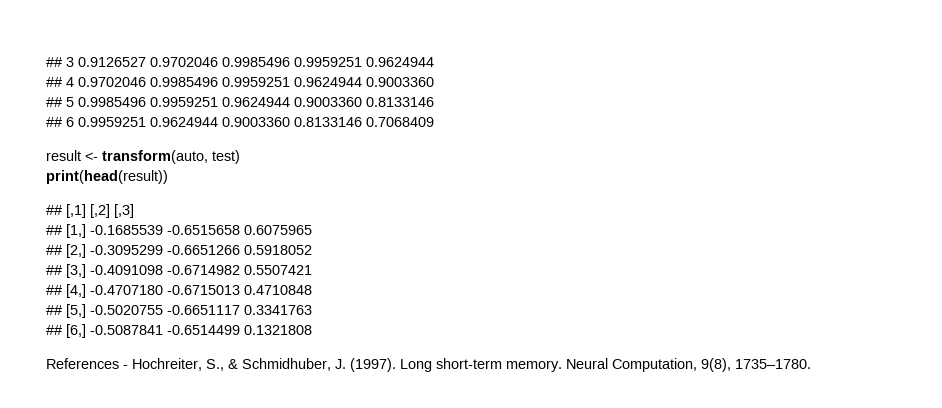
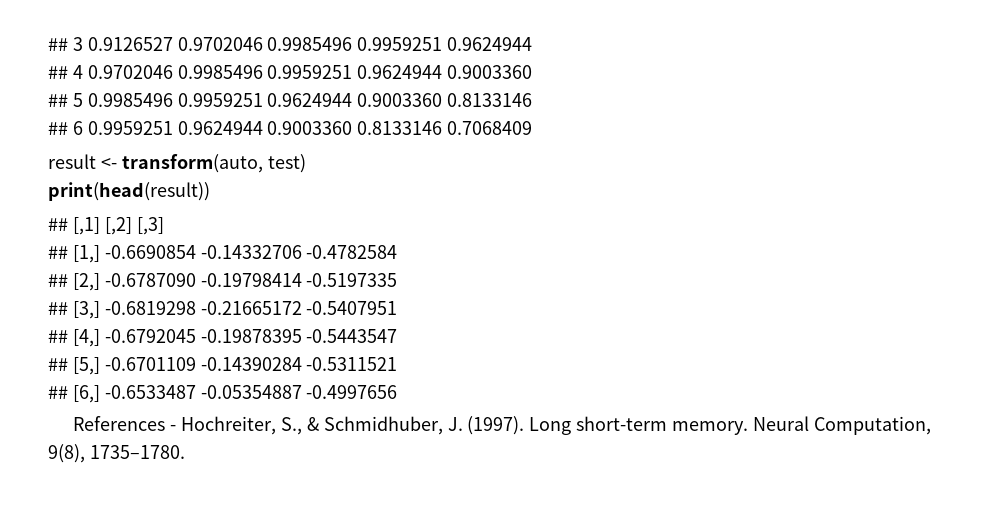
[90,225,312,235] -0.1685539 -0.6515658 0.6075965 -> [104,245,398,259] -0.6690854 -0.14332706 -0.4782584
[90,245,312,255] -0.3095299 -0.6651266 0.5918052 -> [104,273,398,287] -0.6787090 -0.19798414 -0.5197335
[90,265,312,275] -0.4091098 -0.6714982 0.5507421 -> [104,301,398,315] -0.6819298 -0.21665172 -0.5407951
[90,285,312,295] -0.4707180 -0.6715013 0.4710848 -> [104,329,398,343] -0.6792045 -0.19878395 -0.5443547
[90,305,312,315] -0.5020755 -0.6651117 0.3341763 -> [104,357,398,371] -0.6701109 -0.14390284 -0.5311521
[90,325,312,335] -0.5087841 -0.6514499 0.1321808 -> [104,385,398,399] -0.6533487 -0.05354887 -0.4997656

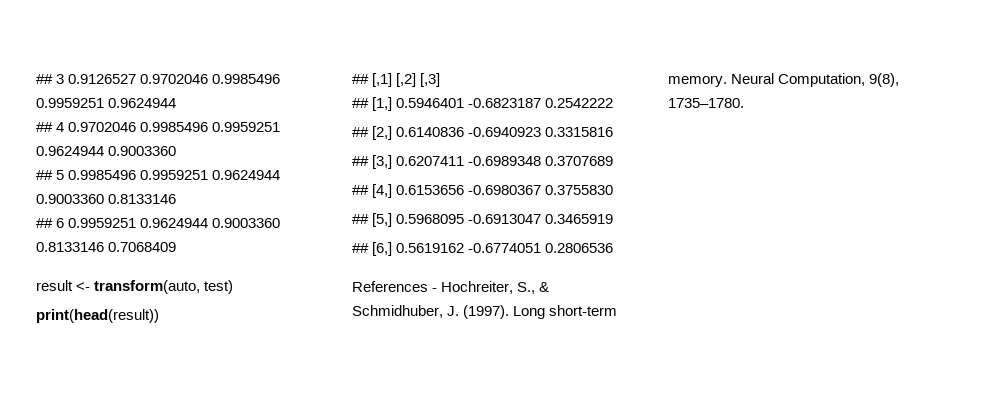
[104,245,398,259] -0.6690854 -0.14332706 -0.4782584 -> [396,98,614,108] 0.5946401 -0.6823187 0.2542222
[104,273,398,287] -0.6787090 -0.19798414 -0.5197335 -> [396,127,614,137] 0.6140836 -0.6940923 0.3315816
[104,301,398,315] -0.6819298 -0.21665172 -0.5407951 -> [396,156,614,166] 0.6207411 -0.6989348 0.3707689
[104,329,398,343] -0.6792045 -0.19878395 -0.5443547 -> [396,185,614,195] 0.6153656 -0.6980367 0.3755830
[104,357,398,371] -0.6701109 -0.14390284 -0.5311521 -> [396,214,614,224] 0.5968095 -0.6913047 0.3465919
[104,385,398,399] -0.6533487 -0.05354887 -0.4997656 -> [396,243,614,253] 0.5619162 -0.6774051 0.2806536

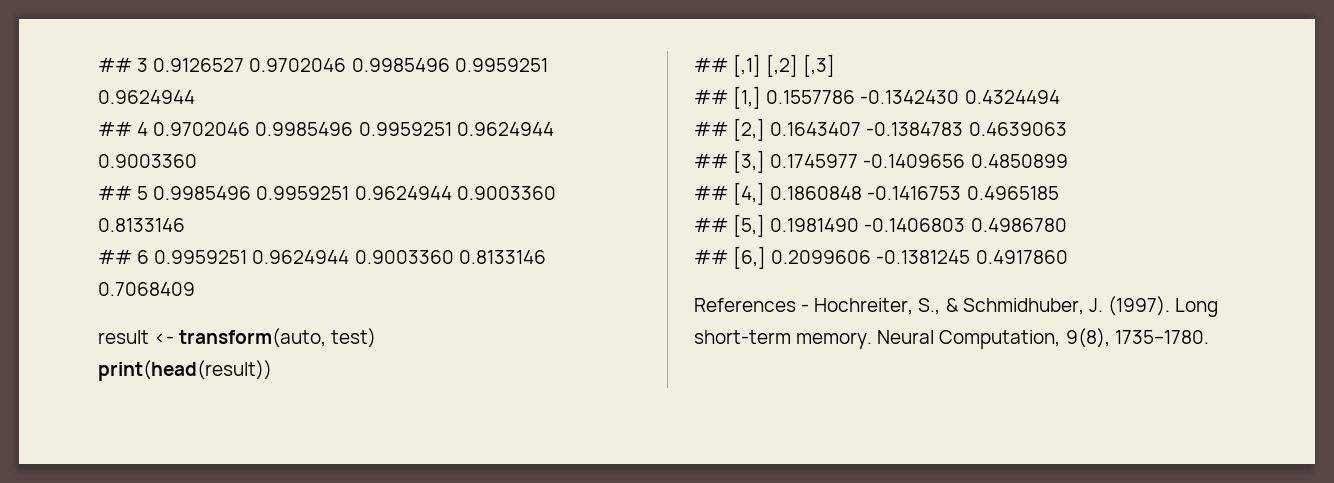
[396,98,614,108] 0.5946401 -0.6823187 0.2542222 -> [766,90,1060,104] 0.1557786 -0.1342430 0.4324494
[396,127,614,137] 0.6140836 -0.6940923 0.3315816 -> [770,122,1067,136] 0.1643407 -0.1384783 0.4639063
[396,156,614,166] 0.6207411 -0.6989348 0.3707689 -> [770,154,1068,168] 0.1745977 -0.1409656 0.4850899
[396,185,614,195] 0.6153656 -0.6980367 0.3755830 -> [770,186,1059,200] 0.1860848 -0.1416753 0.4965185
[396,214,614,224] 0.5968095 -0.6913047 0.3465919 -> [770,218,1067,232] 0.1981490 -0.1406803 0.4986780
[396,243,614,253] 0.5619162 -0.6774051 0.2806536 -> [771,250,1068,264] 0.2099606 -0.1381245 0.4917860

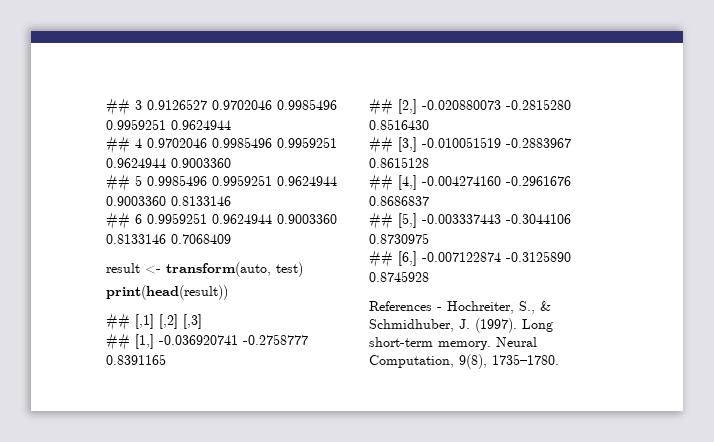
[766,90,1060,104] 0.1557786 -0.1342430 0.4324494 -> [159,334,308,345] [106,354,166,365] -0.036920741 -0.2758777 0.8391165
[770,122,1067,136] 0.1643407 -0.1384783 0.4639063 -> [422,99,571,110] [369,119,429,130] -0.020880073 -0.2815280 0.8516430
[770,154,1068,168] 0.1745977 -0.1409656 0.4850899 -> [422,137,571,148] [369,157,429,168] -0.010051519 -0.2883967 0.8615128
[770,186,1059,200] 0.1860848 -0.1416753 0.4965185 -> [422,176,571,186] [369,196,429,206] -0.004274160 -0.2961676 0.8686837
[770,218,1067,232] 0.1981490 -0.1406803 0.4986780 -> [422,214,571,224] [369,233,429,244] -0.003337443 -0.3044106 0.8730975
[771,250,1068,264] 0.2099606 -0.1381245 0.4917860 -> [422,251,571,262] [369,271,429,282] -0.007122874 -0.3125890 0.8745928

